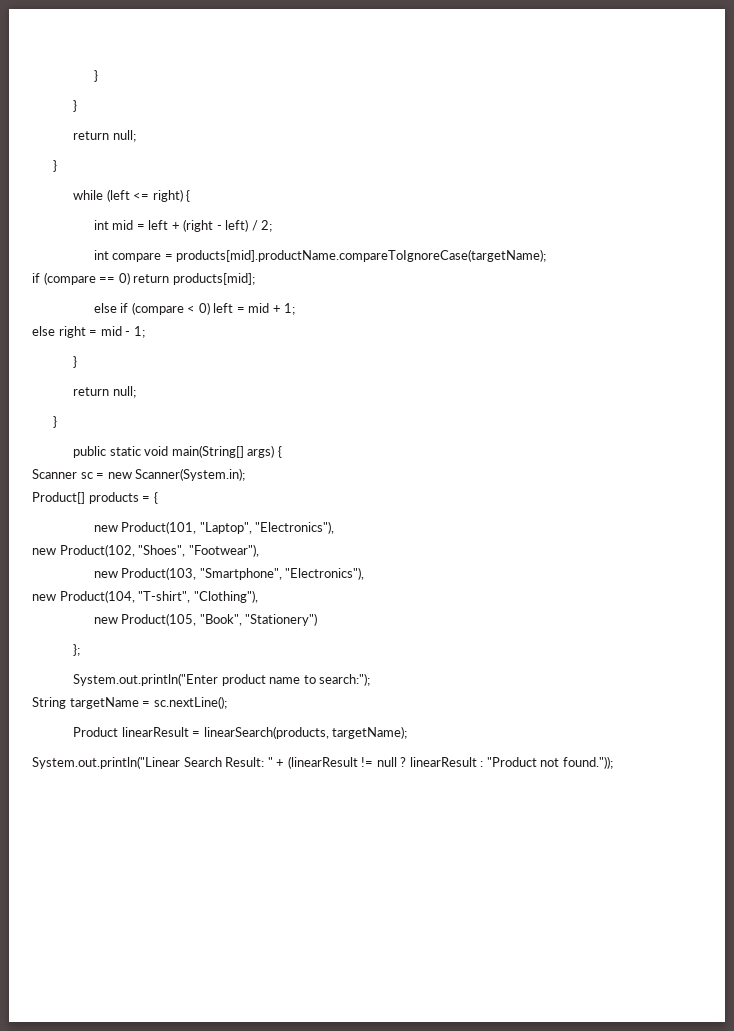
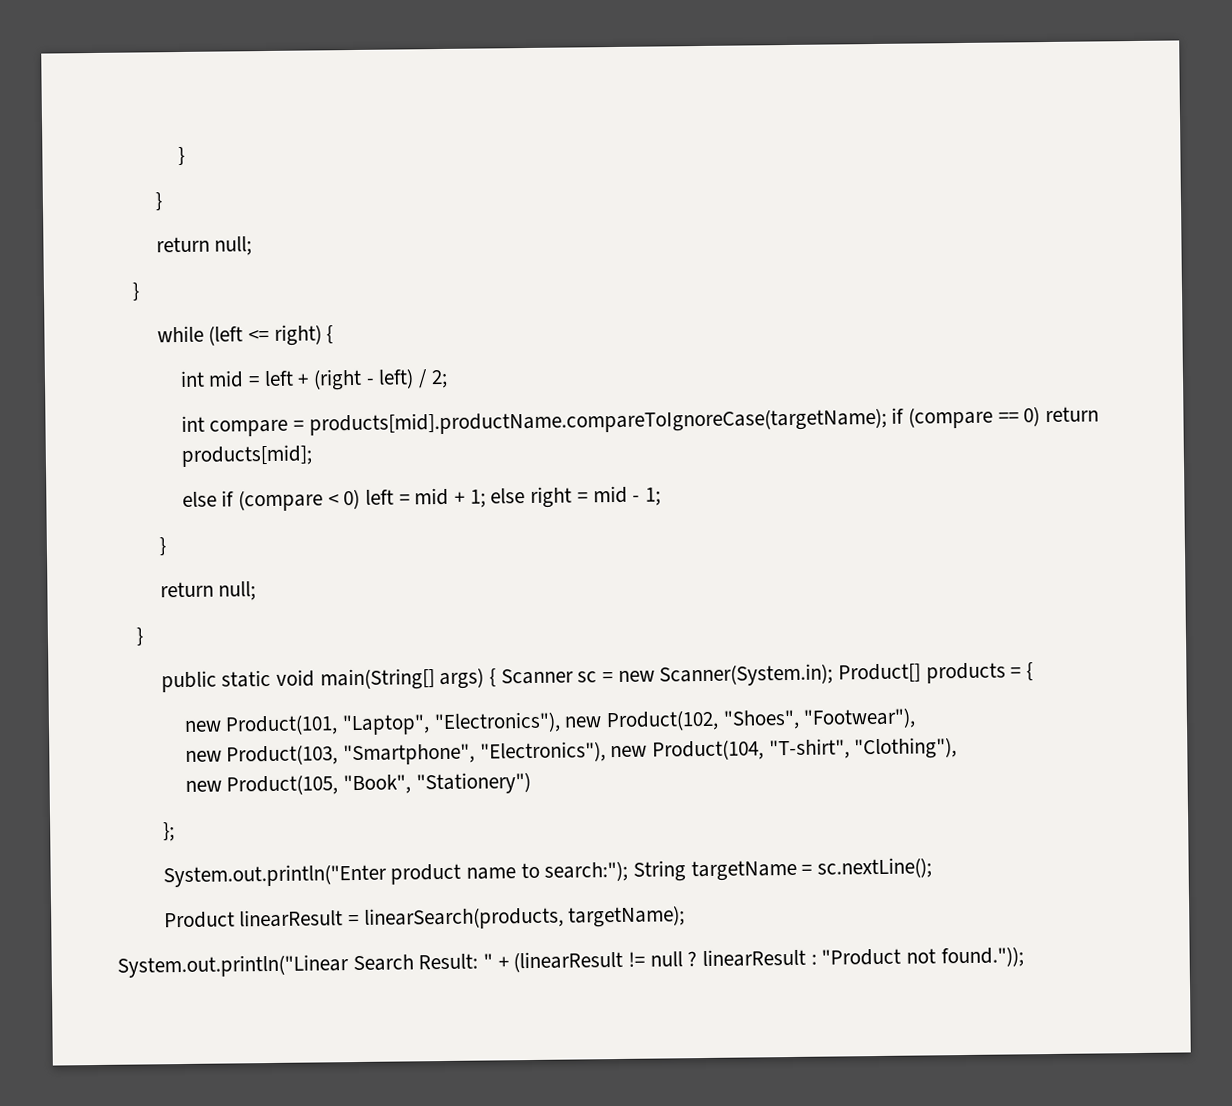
(547, 255) // -> (887, 421) none
(296, 309) // -> (486, 498) none
(282, 452) // -> (496, 677) none
(246, 474) // -> (834, 675) none
(335, 527) // -> (561, 722) none
(365, 573) // -> (606, 752) none
(371, 679) // -> (629, 871) none

